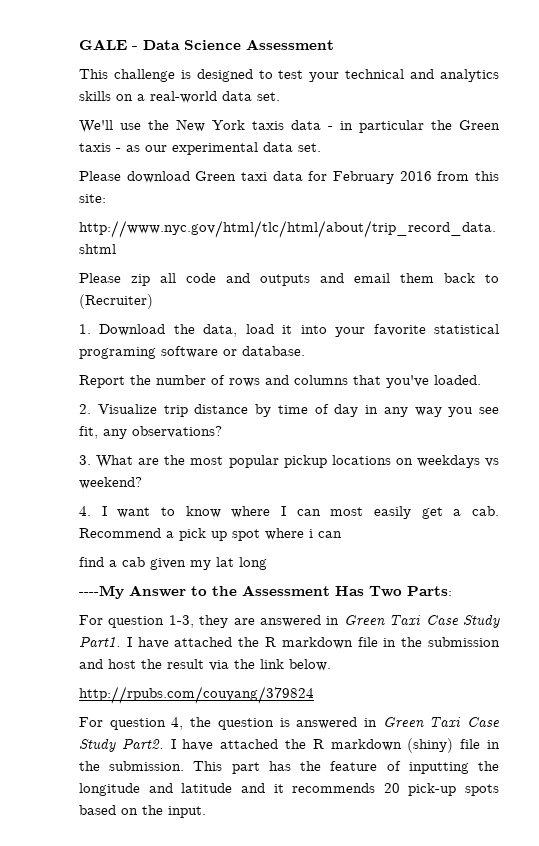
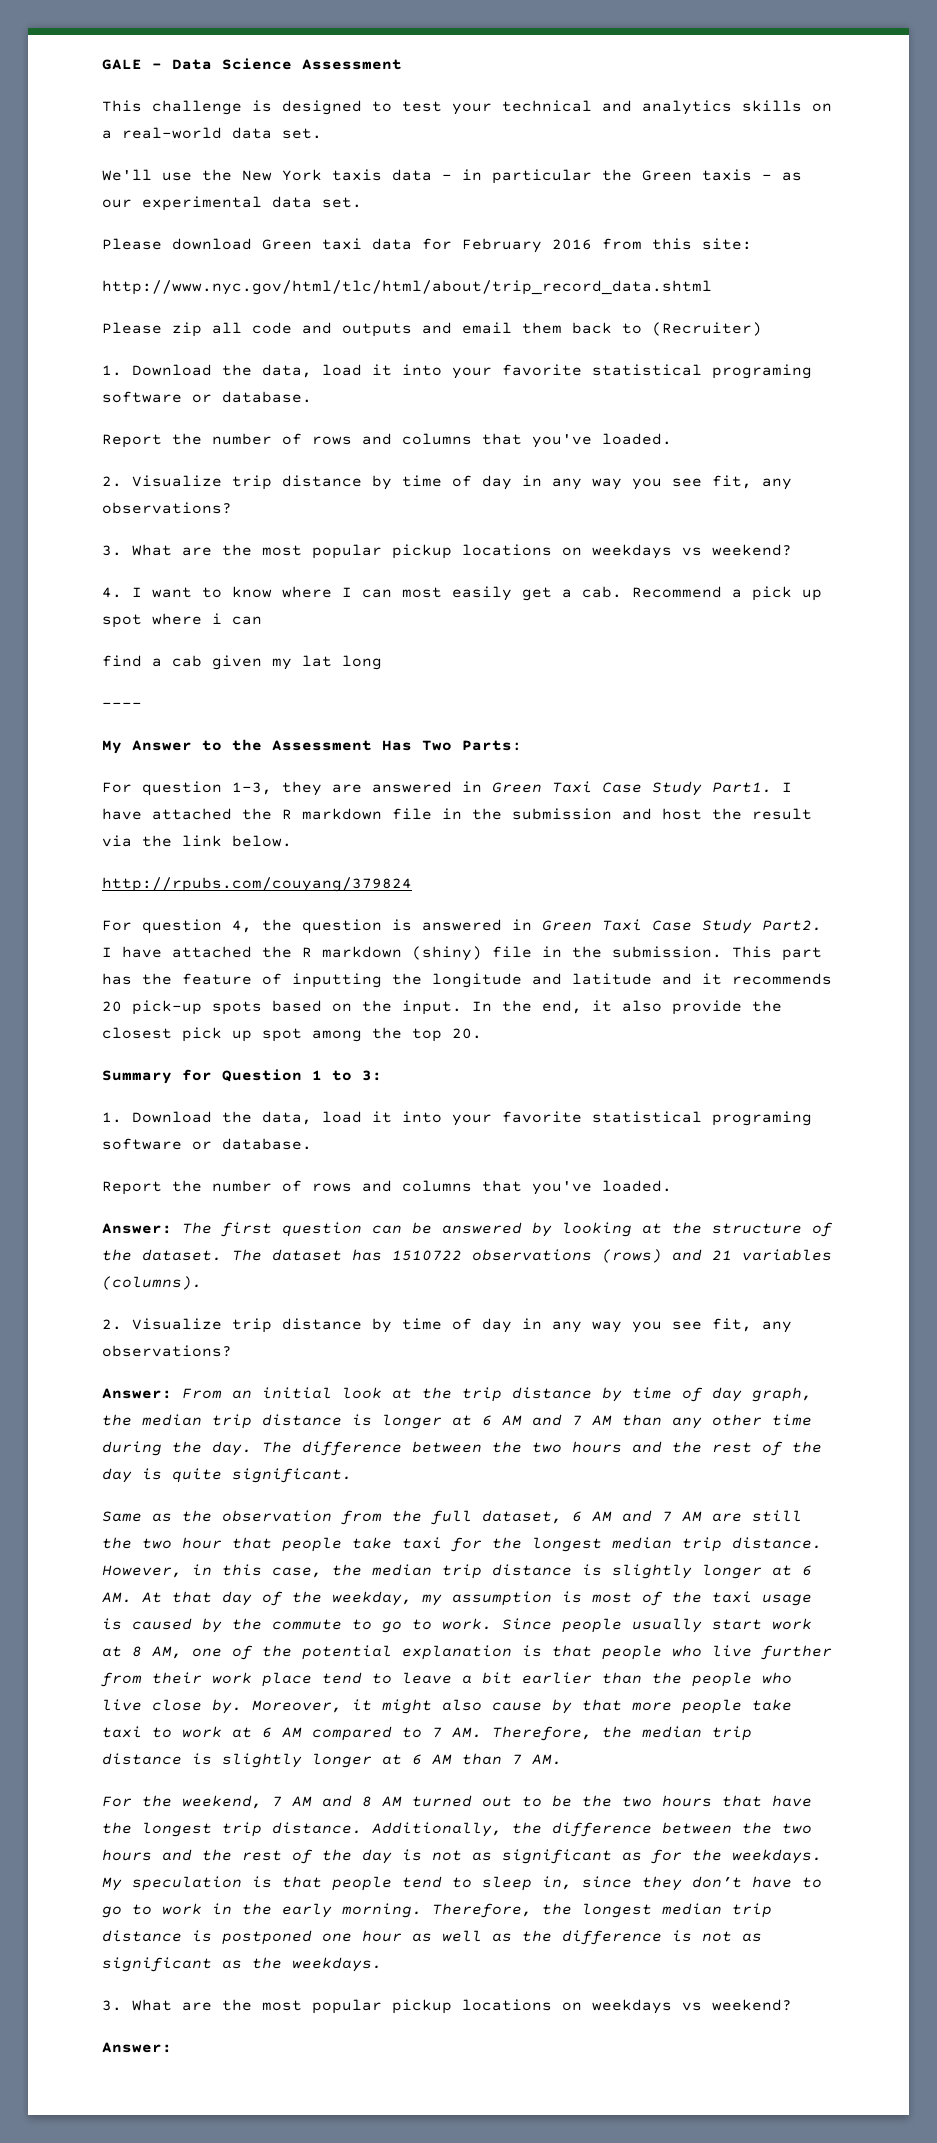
[79,585,124,599] ----My -> [102,702,142,708] [102,740,122,754] ---- // My
(206, 812) none -> [472,1000,782,1015] [102,1027,482,1042] [102,1069,382,1084] [102,1111,812,1126] [102,1138,312,1150] [102,1180,672,1195] [102,1222,833,1237] [102,1249,832,1263] [102,1276,202,1290] [102,1318,792,1333] [102,1345,232,1357] [102,1387,812,1402] [102,1414,812,1429] [102,1441,822,1456] [102,1468,352,1483] [102,1510,802,1525] [102,1537,822,1552] [102,1564,812,1579] [102,1591,812,1606] [102,1618,812,1633] [102,1645,832,1660] [101,1672,792,1687] [102,1699,792,1714] [102,1726,752,1741] [102,1753,562,1768] [102,1795,812,1809] [102,1822,812,1837] [102,1849,822,1864] [102,1876,822,1891] [102,1903,772,1918] [102,1930,762,1945] [102,1957,382,1972] [102,1999,792,2014] [102,2042,172,2053] In the end, it also provide the closest pick up spot among the top 20. // Summary for Question 1 to 3: // 1. Download the data, load it into your favorite statistical programing software or database. // Report the number of rows and columns that you've loaded. // Answer: The first question can be answered by looking at the structure of the dataset. The dataset has 1510722 observations (rows) and 21 variables (columns). // 2. Visualize trip distance by time of day in any way you see fit, any observations? // Answer: From an initial look at the trip distance by time of day graph, the median trip distance is longer at 6 AM and 7 AM than any other time during the day. The difference between the two hours and the rest of the day is quite significant. // Same as the observation from the full dataset, 6 AM and 7 AM are still the two hour that people take taxi for the longest median trip distance. However, in this case, the median trip distance is slightly longer at 6 AM. At that day of the weekday, my assumption is most of the taxi usage is caused by the commute to go to work. Since people usually start work at 8 AM, one of the potential explanation is that people who live further from their work place tend to leave a bit earlier than the people who live close by. Moreover, it might also cause by that more people take taxi to work at 6 AM compared to 7 AM. Therefore, the median trip distance is slightly longer at 6 AM than 7 AM. // For the weekend, 7 AM and 8 AM turned out to be the two hours that have the longest trip distance. Additionally, the difference between the two hours and the rest of the day is not as significant as for the weekdays. My speculation is that people tend to sleep in, since they don’t have to go to work in the early morning. Therefore, the longest median trip distance is postponed one hour as well as the difference is not as significant as the weekdays. // 3. What are the most popular pickup locations on weekdays vs weekend? // Answer:

